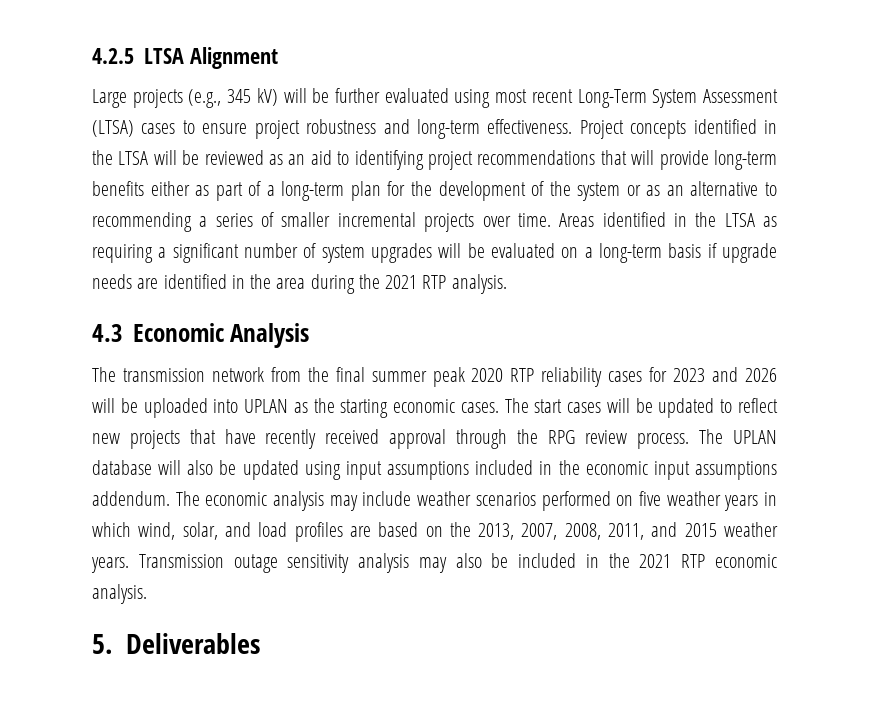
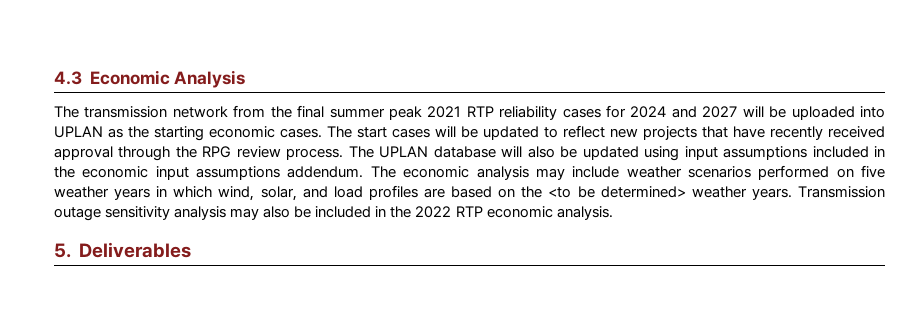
[92,47,278,69] [92,88,778,108] [92,119,777,139] [92,150,777,170] [92,181,777,201] [92,212,777,232] [92,243,777,263] [92,274,507,294] 4.2.5 LTSA Alignment // Large projects (e.g., 345 kV) will be further evaluated using most recent Long-Term System Assessment (LTSA) cases to ensure project robustness and long-term effectiveness. Project concepts identified in the LTSA will be reviewed as an aid to identifying project recommendations that will provide long-term benefits either as part of a long-term plan for the development of the system or as an alternative to recommending a series of smaller incremental projects over time. Areas identified in the LTSA as requiring a significant number of system upgrades will be evaluated on a long-term basis if upgrade needs are identified in the area during the 2021 RTP analysis. // -> (54, 78) none
[471,368,504,382] 2020 -> [427,106,462,118] 2021
[673,367,777,382] 2023 and 2026 -> [630,106,738,118] 2024 and 2027
[478,522,717,540] 2013, 2007, 2008, 2011, and 2015 -> [548,186,686,198] <to be determined>
[639,554,672,568] 2021 -> [415,206,452,218] 2022

